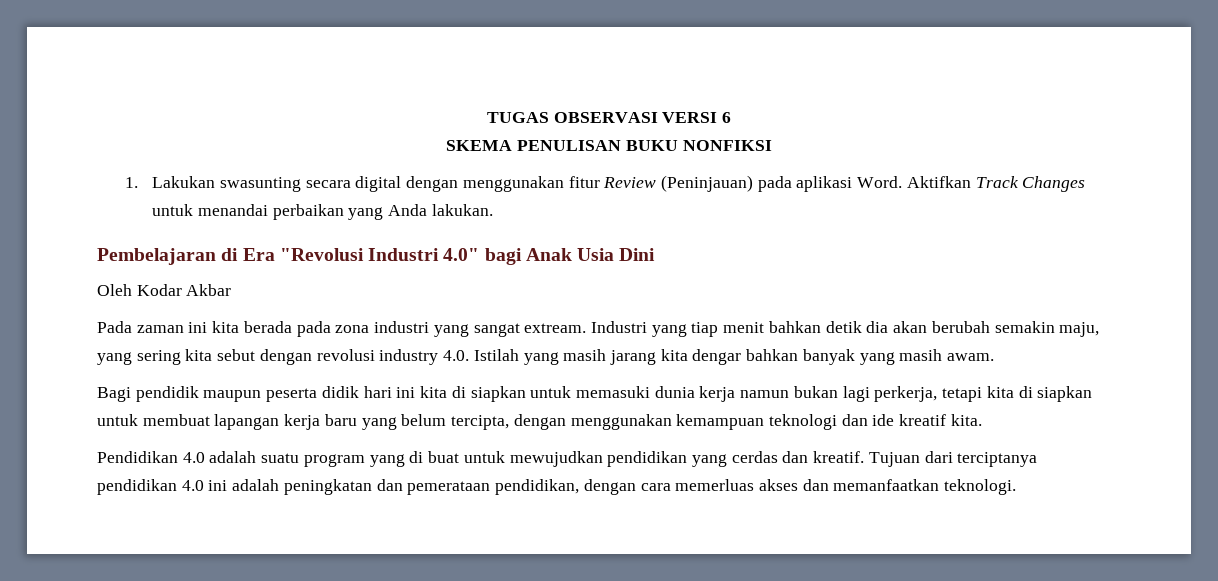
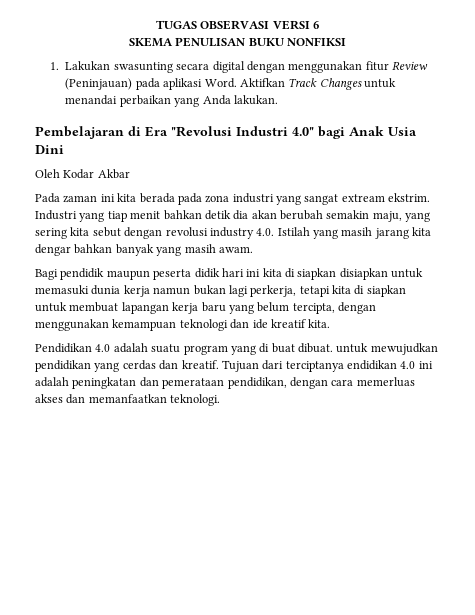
[524,323,587,333] extream. -> [341,193,431,202] extream ekstrim.
(526, 394) none -> [339,268,388,280] disiapkan
(460, 457) none -> [298,343,333,353] dibuat.
[97,479,177,495] pendidikan -> [347,360,397,370] endidikan

